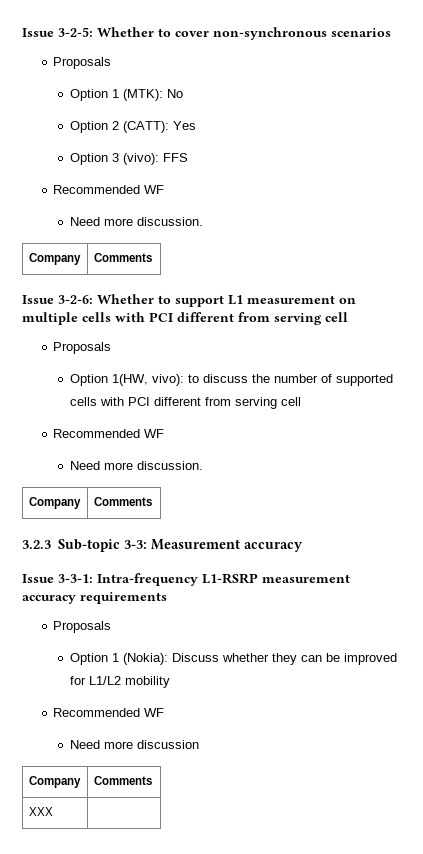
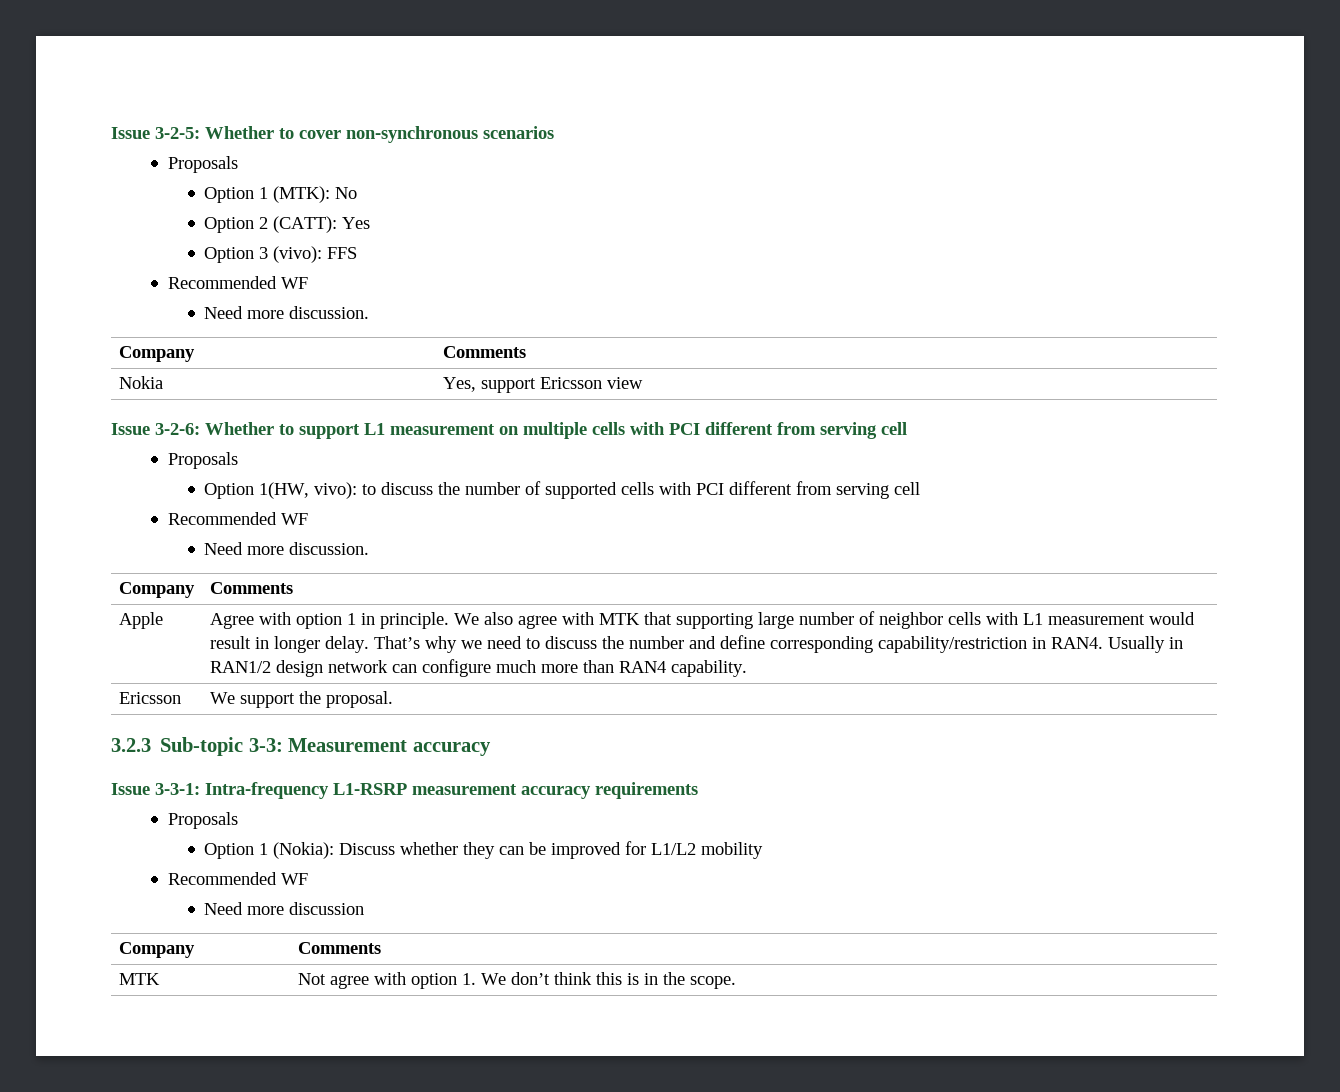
(152, 257) none -> [118,376,163,389] [442,377,643,393] // Nokia | Yes, support Ericsson view
(152, 501) none -> [118,612,163,629] [209,611,1195,629] [209,635,1183,653] [209,659,747,677] [118,692,181,704] [209,691,393,708] // Apple | Agree with option 1 in principle. We also agree with MTK that supporting large number of neighbor cells with L1 measurement would result in longer delay. That’s why we need to discuss the number and define corresponding capability/restriction in RAN4. Usually in RAN1/2 design network can configure much more than RAN4 capability. // Ericsson | We support the proposal.
[28,807,53,816] XXX | -> [118,973,160,985] [297,972,736,989] MTK | Not agree with option 1. We don’t think this is in the scope.

